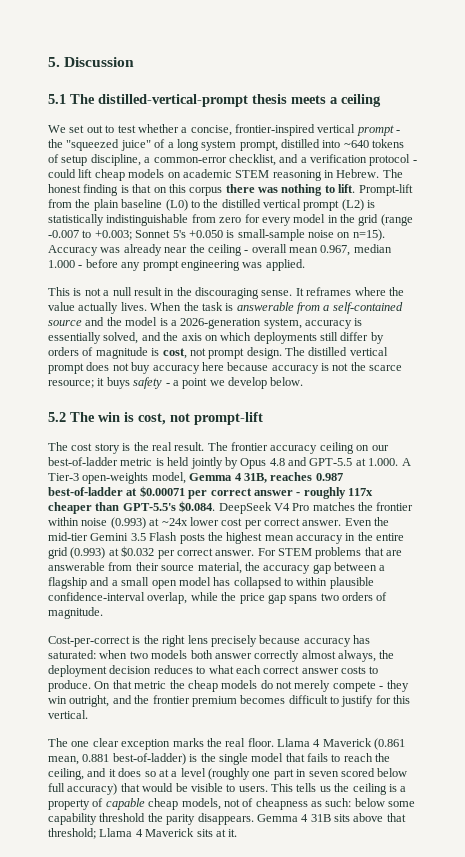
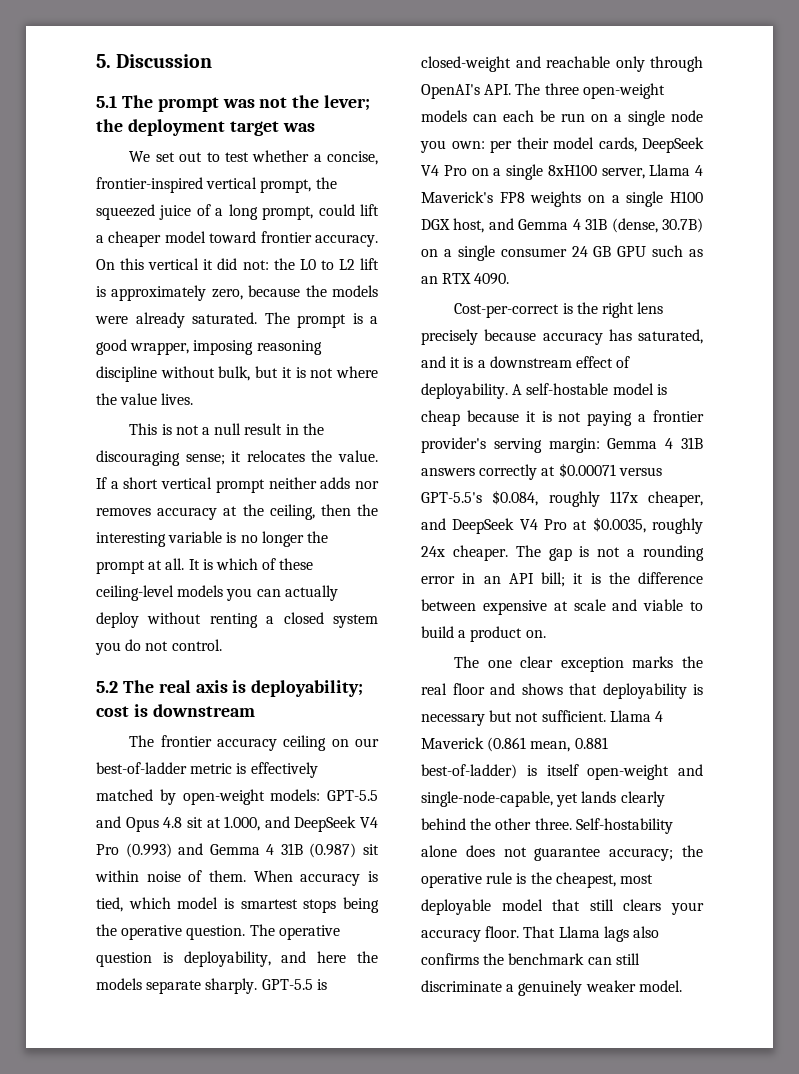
[98,94,381,107] distilled-vertical-prompt thesis meets a ceiling -> [157,95,371,112] [96,119,315,136] prompt was not the lever; the deployment target was
[356,125,401,136] [48,139,405,151] [48,154,417,166] [48,169,403,181] [48,184,413,196] [48,199,376,211] [48,214,413,226] [48,229,385,241] [48,244,392,256] [48,259,305,271] prompt - the "squeezed juice" of a long system prompt, distilled into ~640 tokens of setup discipline, a common-error checklist, and a verification protocol - could lift cheap models on academic STEM reasoning in Hebrew. The honest finding is that on this corpus there was nothing to lift. Prompt-lift from the plain baseline (L0) to the distilled vertical prompt (L2) is statistically indistinguishable from zero for every model in the grid (range -0.007 to +0.003; Sonnet 5's +0.050 is small-sample noise on n=15). Accuracy was already near the ceiling - overall mean 0.967, median 1.000 - before any prompt engineering was applied. -> [260,177,337,193] [96,204,379,220] [96,231,378,247] [96,258,379,270] [96,285,378,301] [95,312,378,328] [96,339,322,355] [96,366,378,382] [96,393,194,405] prompt, the squeezed juice of a long prompt, could lift a cheaper model toward frontier accuracy. On this vertical it did not: the L0 to L2 lift is approximately zero, because the models were already saturated. The prompt is a good wrapper, imposing reasoning discipline without bulk, but it is not where the value lives.
[261,287,404,296] [48,302,403,314] [48,317,363,329] [48,332,384,344] [48,347,388,359] [48,362,403,374] [48,377,304,389] [48,412,263,425] [48,442,205,454] sense. It reframes where the value actually lives. When the task is answerable from a self-contained source and the model is a 2026-generation system, accuracy is essentially solved, and the axis on which deployments still differ by orders of magnitude is cost, not prompt design. The distilled vertical prompt does not buy accuracy here because accuracy is not the scarce resource; it buys safety - a point we develop below. // 5.2 The win is cost, not prompt-lift // The cost story is the real result. -> [185,450,378,465] [96,477,379,493] [96,504,378,520] [96,531,328,547] [96,558,314,574] [96,585,338,601] [96,612,378,628] [95,639,222,655] [96,680,364,697] [96,704,255,717] sense; it relocates the value. If a short vertical prompt neither adds nor removes accuracy at the ceiling, then the interesting variable is no longer the prompt at all. It is which of these ceiling-level models you can actually deploy without renting a closed system you do not control. // 5.2 The real axis is deployability; cost is downstream //
[167,457,411,469] [48,472,343,484] [48,486,373,499] [48,501,414,514] [48,517,390,529] [48,532,405,544] [48,546,403,559] [48,562,386,574] [48,577,374,589] [48,592,388,604] [48,607,103,619] held jointly by Opus 4.8 and GPT-5.5 at 1.000. A Tier-3 open-weights model, Gemma 4 31B, reaches 0.987 best-of-ladder at $0.00071 per correct answer - roughly 117x cheaper than GPT-5.5's $0.084. DeepSeek V4 Pro matches the frontier within noise (0.993) at ~24x lower cost per correct answer. Even the mid-tier Gemini 3.5 Flash posts the highest mean accuracy in the entire grid (0.993) at $0.032 per correct answer. For STEM problems that are answerable from their source material, the accuracy gap between a flagship and a small open model has collapsed to within plausible confidence-interval overlap, while the price gap spans two orders of magnitude. -> [250,762,318,778] [96,789,378,805] [96,816,378,832] [96,843,379,858] [95,870,378,886] [96,897,379,913] [96,924,340,940] [96,951,378,967] [96,978,327,994] [421,56,703,72] [421,83,665,99] [421,110,703,126] [420,137,704,153] [421,164,703,180] [421,191,703,207] [421,218,703,233] [421,245,703,261] [421,273,510,285] effectively matched by open-weight models: GPT-5.5 and Opus 4.8 sit at 1.000, and DeepSeek V4 Pro (0.993) and Gemma 4 31B (0.987) sit within noise of them. When accuracy is tied, which model is smartest stops being the operative question. The operative question is deployability, and here the models separate sharply. GPT-5.5 is closed-weight and reachable only through OpenAI's API. The three open-weight models can each be run on a single node you own: per their model cards, DeepSeek V4 Pro on a single 8xH100 server, Llama 4 Maverick's FP8 weights on a single H100 DGX host, and Gemma 4 31B (dense, 30.7B) on a single consumer 24 GB GPU such as an RTX 4090.
[48,650,395,662] [48,665,379,677] [48,680,409,692] [48,695,411,707] [48,710,88,719] saturated: when two models both answer correctly almost always, the deployment decision reduces to what each correct answer costs to produce. On that metric the cheap models do not merely compete - they win outright, and the frontier premium becomes difficult to justify for this vertical. -> [638,329,703,344] [421,356,631,368] [421,383,667,399] [421,410,704,426] [421,437,703,453] [421,463,662,480] [421,490,703,507] [421,517,703,534] [421,545,704,561] [421,572,703,587] [421,599,703,615] [421,626,546,642] saturated, and it is a downstream effect of deployability. A self-hostable model is cheap because it is not paying a frontier provider's serving margin: Gemma 4 31B answers correctly at $0.00071 versus GPT-5.5's $0.084, roughly 117x cheaper, and DeepSeek V4 Pro at $0.0035, roughly 24x cheaper. The gap is not a rounding error in an API bill; it is the difference between expensive at scale and viable to build a product on.
[247,738,274,747] floor. -> [452,683,703,699] [421,710,606,726] floor and shows that deployability is necessary but not sufficient.
[200,753,391,765] [48,768,408,780] [48,783,407,795] [48,798,416,810] [48,813,406,825] [48,828,238,839] the single model that fails to reach the ceiling, and it does so at a level (roughly one part in seven scored below full accuracy) that would be visible to users. This tells us the ceiling is a property of capable cheap models, not of cheapness as such: below some capability threshold the parity disappears. Gemma 4 31B sits above that threshold; Llama 4 Maverick sits at it. -> [546,764,703,780] [421,791,665,807] [421,818,673,834] [421,845,703,861] [421,872,653,888] [421,899,704,915] [421,926,659,942] [421,953,640,965] [421,980,682,996] itself open-weight and single-node-capable, yet lands clearly behind the other three. Self-hostability alone does not guarantee accuracy; the operative rule is the cheapest, most deployable model that still clears your accuracy floor. That Llama lags also confirms the benchmark can still discriminate a genuinely weaker model.

